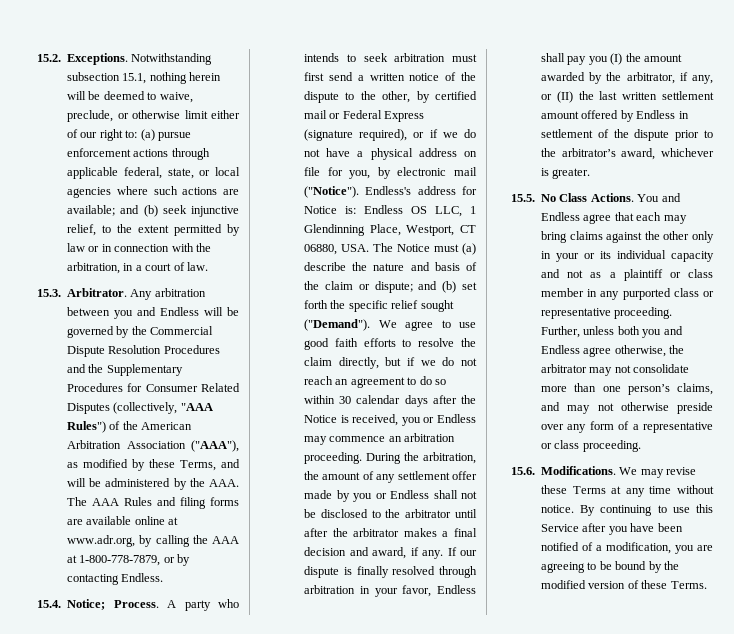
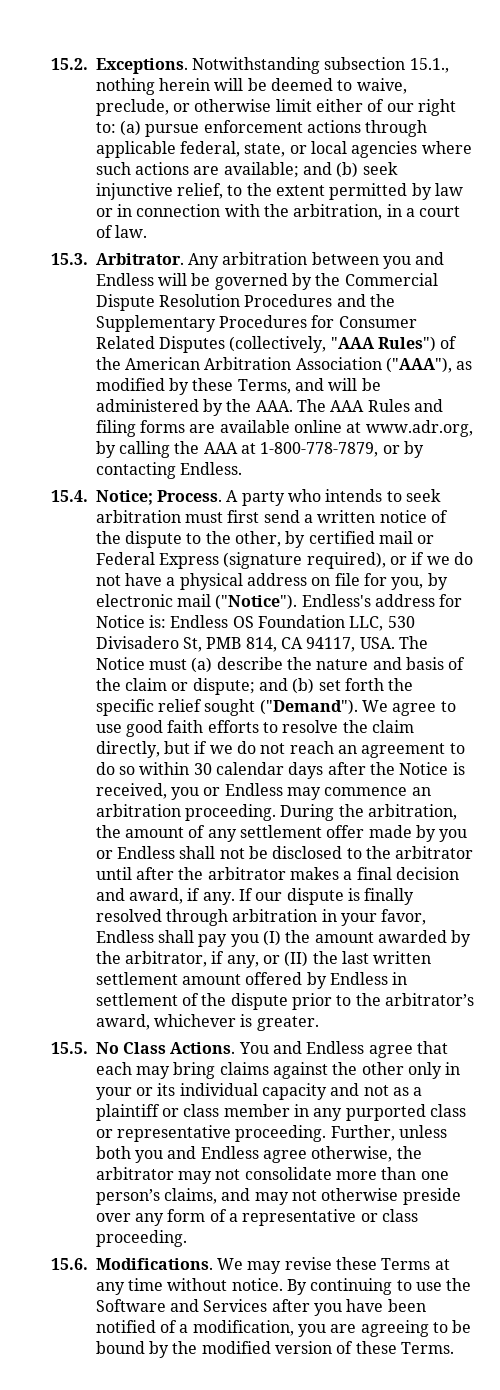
[122,73,147,84] 15.1, -> [409,58,449,73] 15.1.,
[435,206,476,217] [304,224,476,236] [304,244,338,255] LLC, 1 Glendinning Place, Westport, CT 06880, -> [257,615,415,631] [95,636,356,652] Foundation LLC, 530 Divisadero St, PMB 814, CA 94117,
[696,504,713,513] [541,524,580,532] this Service -> [446,1278,472,1291] [95,1299,268,1312] the Software and Services

